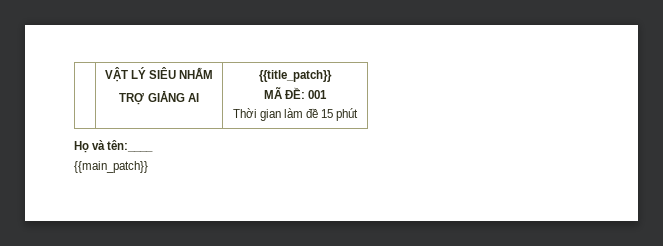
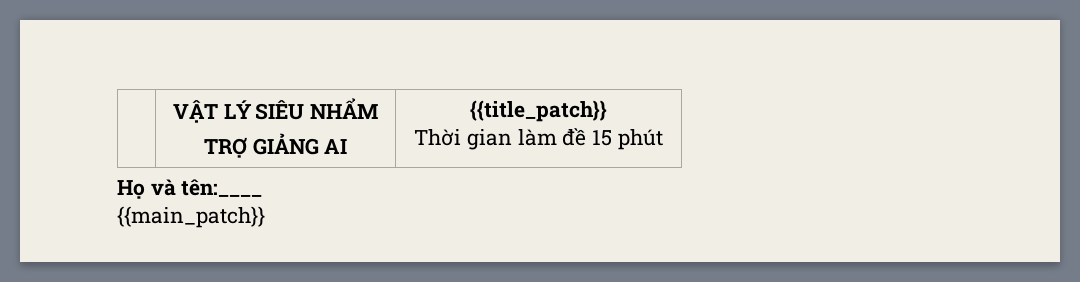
[263,87,328,99] // MÃ ĐỀ: 001 -> (607, 111) none

